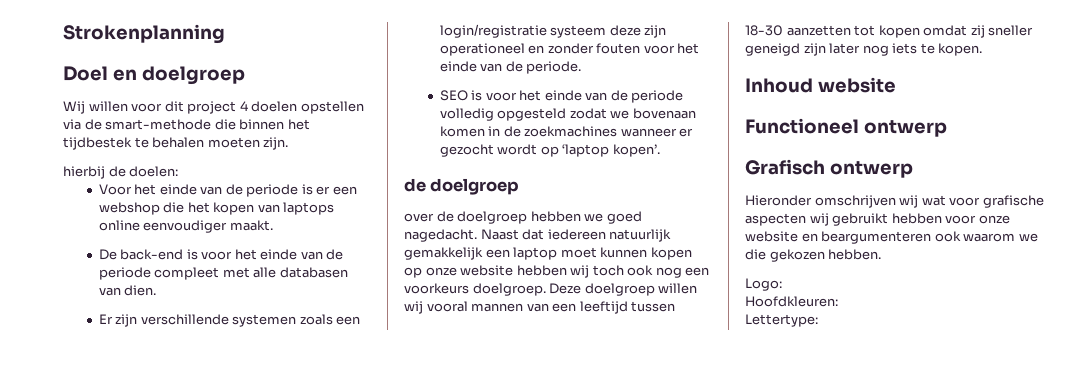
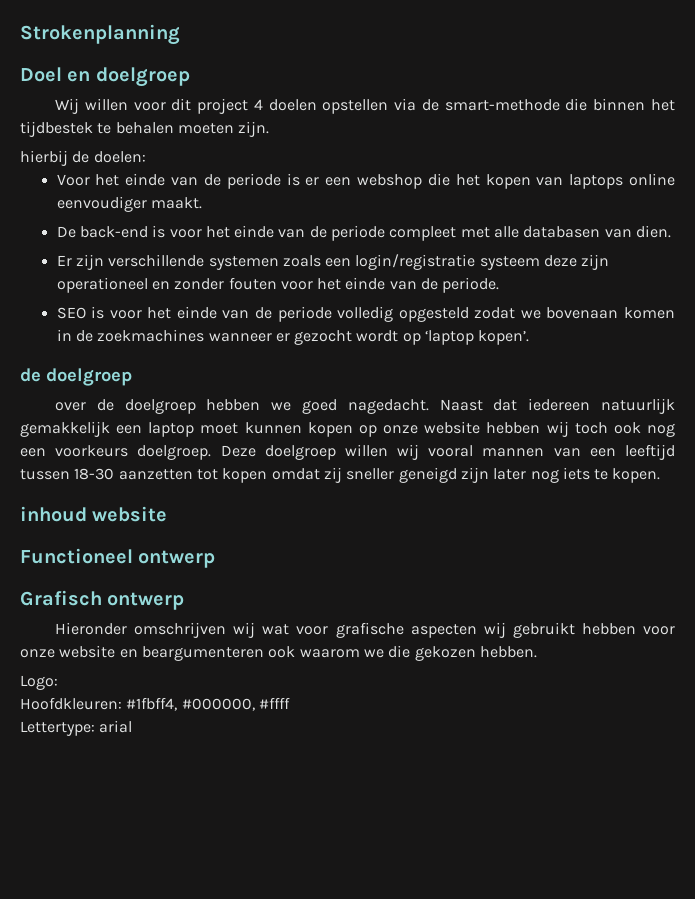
[745,78,813,93] Inhoud -> [20,506,87,522] inhoud
(838, 301) none -> [126,697,290,711] #1fbff4, #000000, #ffff
(818, 320) none -> [99,720,133,733] arial

